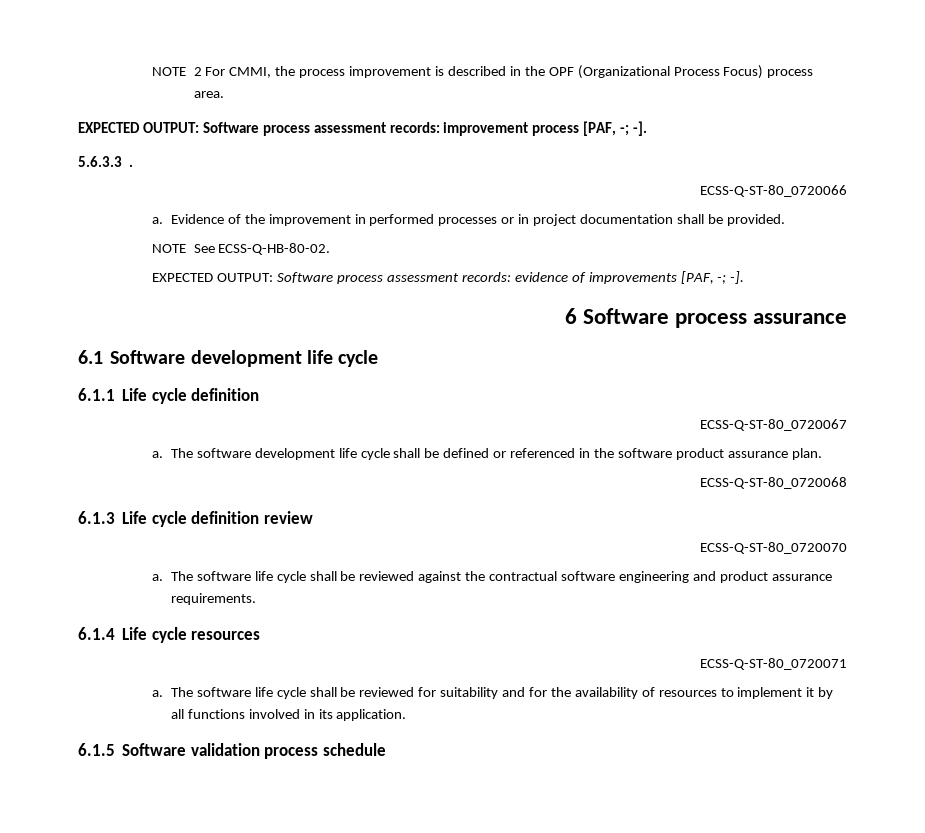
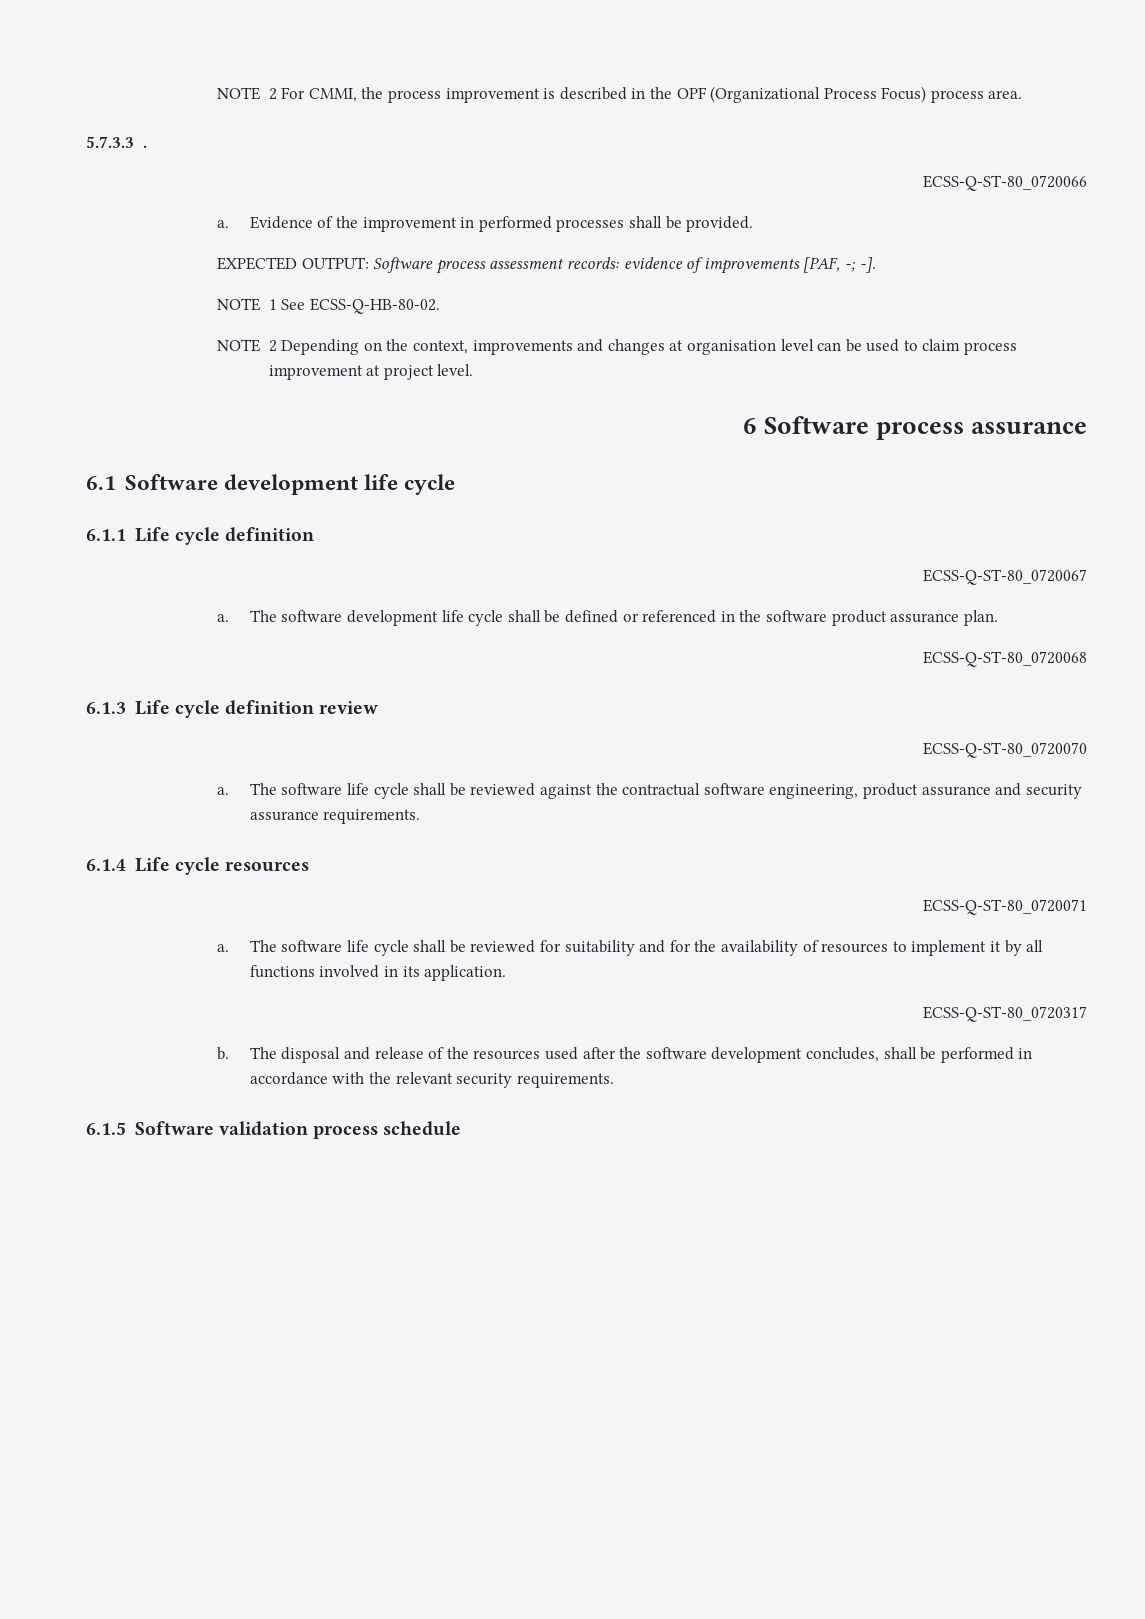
[78,121,648,136] [78,156,122,167] EXPECTED OUTPUT: Software process assessment records: improvement process [PAF, -; -]. // 5.6.3.3 -> [86,136,134,148] 5.7.3.3
[501,214,673,226] or in project documentation -> (625, 225) none
[152,243,331,255] // NOTE See ECSS-Q-HB-80-02. -> (754, 224) none
(745, 277) none -> [217,298,440,314] [217,339,1018,355] [268,364,474,380] // NOTE 1 See ECSS-Q-HB-80-02. // NOTE 2 Depending on the context, improvements and changes at organisation level can be used to claim process improvement at project level.
[618,571,768,583] engineering and product -> [769,783,1082,799] engineering, product assurance and security
(407, 715) none -> [923,1006,1087,1022] [217,1047,1033,1063] [249,1072,614,1088] // ECSS-Q-ST-80_0720317 // b. The disposal and release of the resources used after the software development concludes, shall be performed in accordance with the relevant security requirements.

